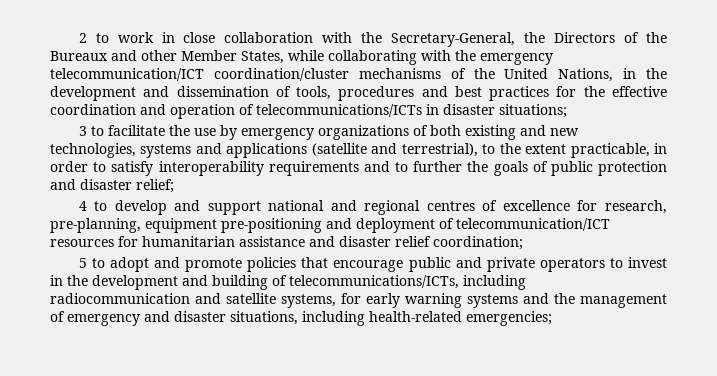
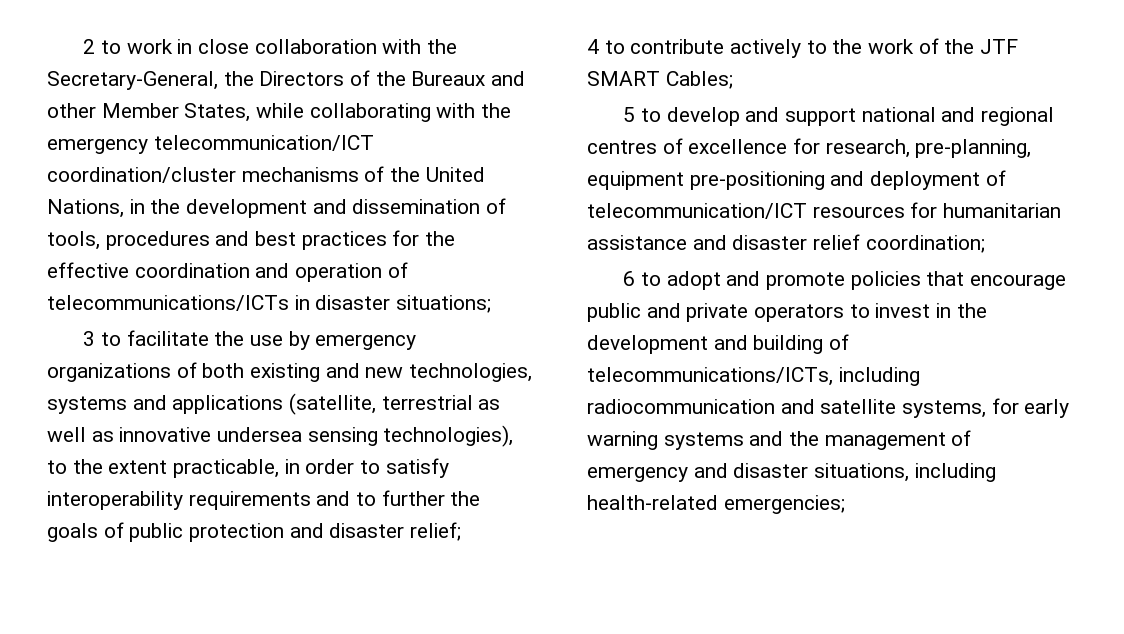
[311,143,478,157] (satellite and terrestrial), -> [289,393,501,415] [47,425,514,447] (satellite, terrestrial as well as innovative undersea sensing technologies),
(108, 206) none -> [630,38,1019,58] [587,71,733,89] [623,107,661,122] contribute actively to the work of the JTF SMART Cables; // 5 to
[78,258,87,268] 5 -> [623,271,636,286] 6

